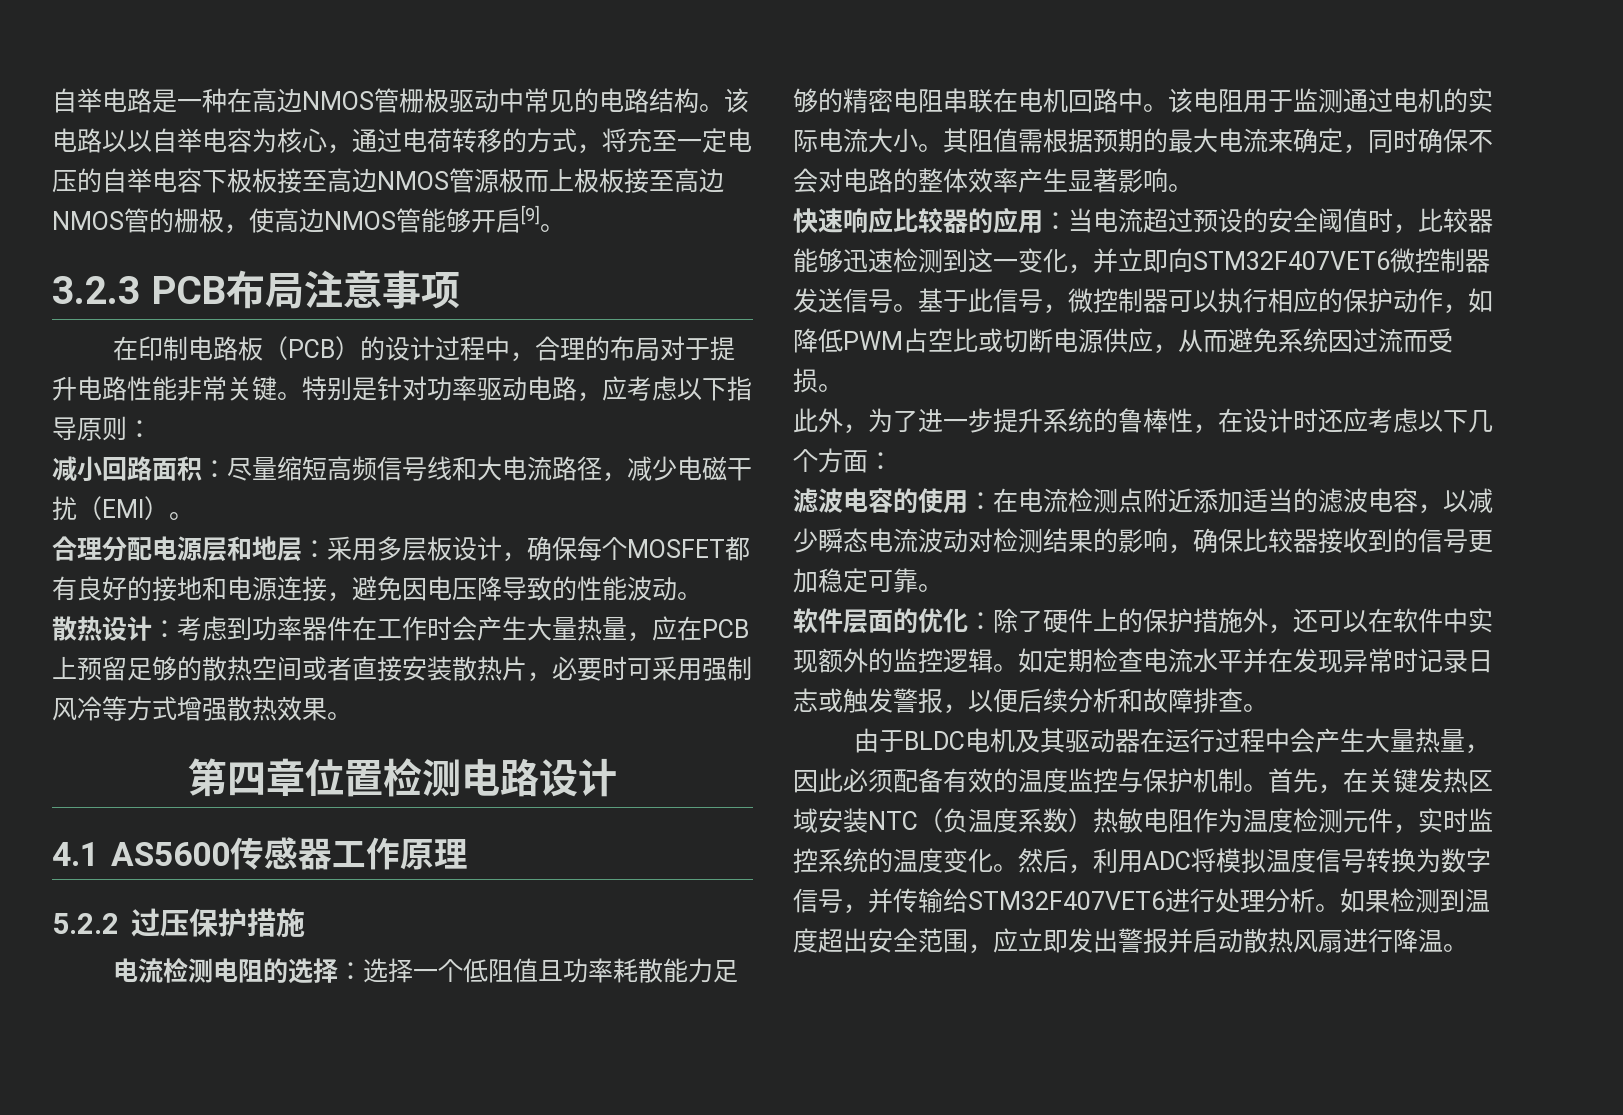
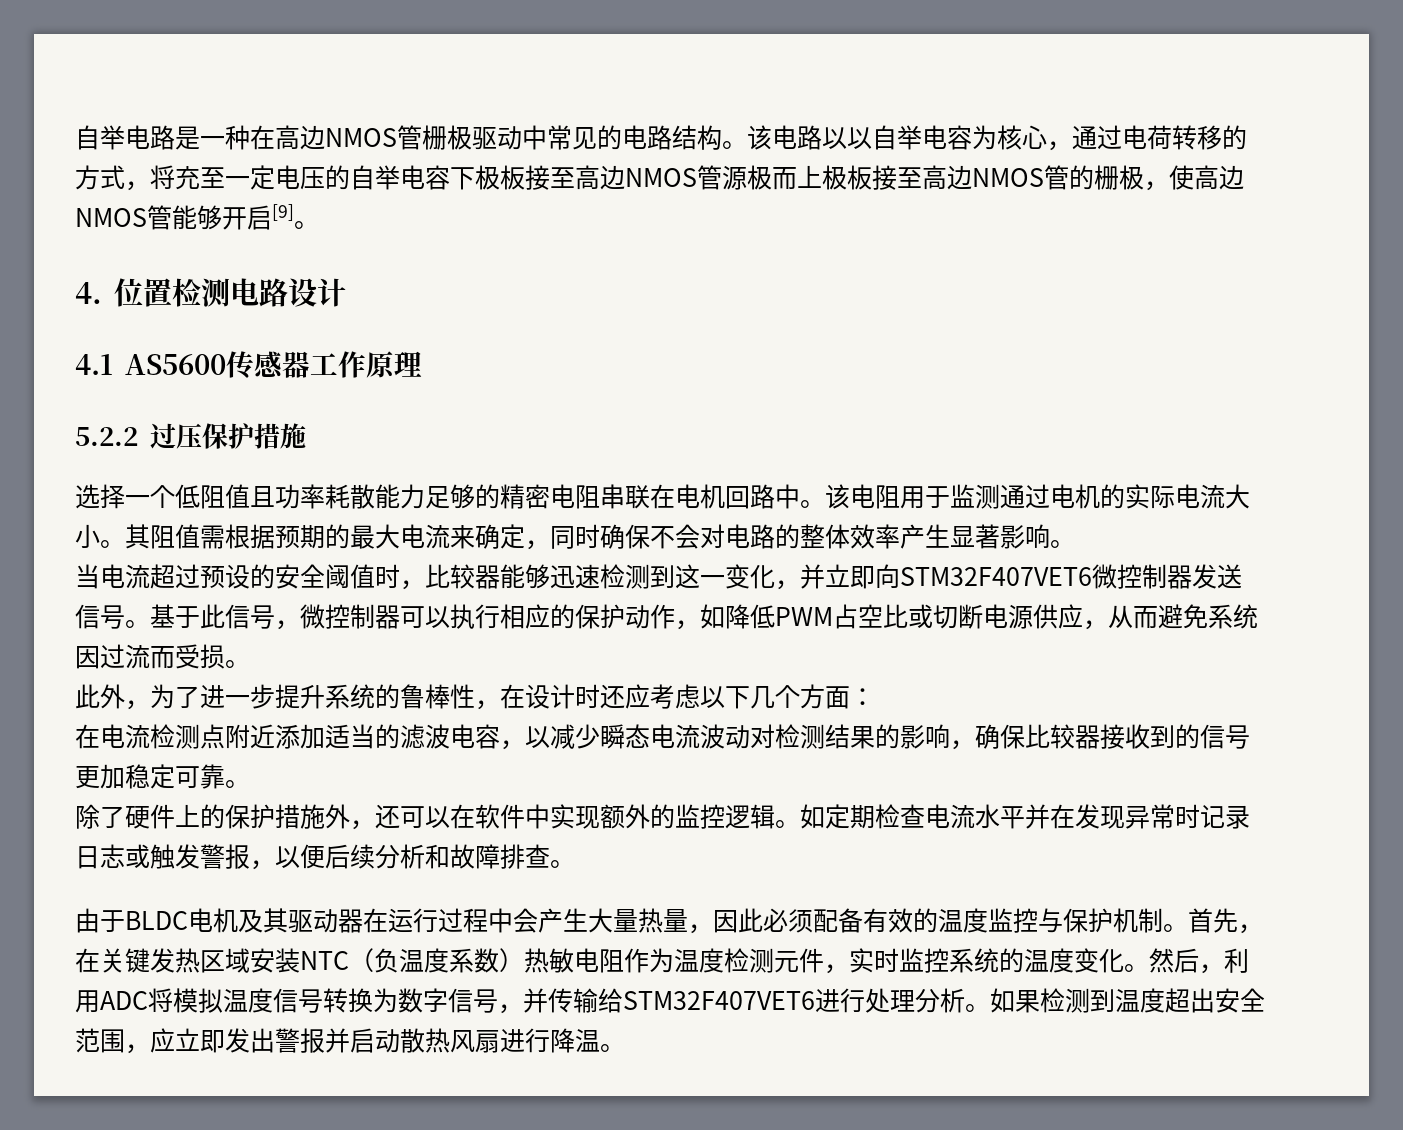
[52,270,461,309] [113,336,736,362] [52,376,752,402] [52,416,152,441] [52,456,752,482] [52,496,194,521] [52,536,750,562] [52,576,702,602] [52,616,749,642] [52,656,752,682] [52,696,352,721] [188,758,305,797] 3.2.3 PCB布局注意事项 // 在印制电路板（PCB）的设计过程中，合理的布局对于提升电路性能非常关键。特别是针对功率驱动电路，应考虑以下指导原则： // 减小回路面积：尽量缩短高频信号线和大电流路径，减少电磁干扰（EMI）。 // 合理分配电源层和地层：采用多层板设计，确保每个MOSFET都有良好的接地和电源连接，避免因电压降导致的性能波动。 // 散热设计：考虑到功率器件在工作时会产生大量热量，应在PCB上预留足够的散热空间或者直接安装散热片，必要时可采用强制风冷等方式增强散热效果。 // 第四章 -> [75,282,102,304] 4.
[113,958,364,984] 电流检测电阻的选择： -> (307, 436) none
[793,207,1068,234] 快速响应比较器的应用： -> (1075, 544) none
[793,488,993,514] 滤波电容的使用： -> (875, 697) none
[793,608,993,633] 软件层面的优化： -> (250, 784) none

